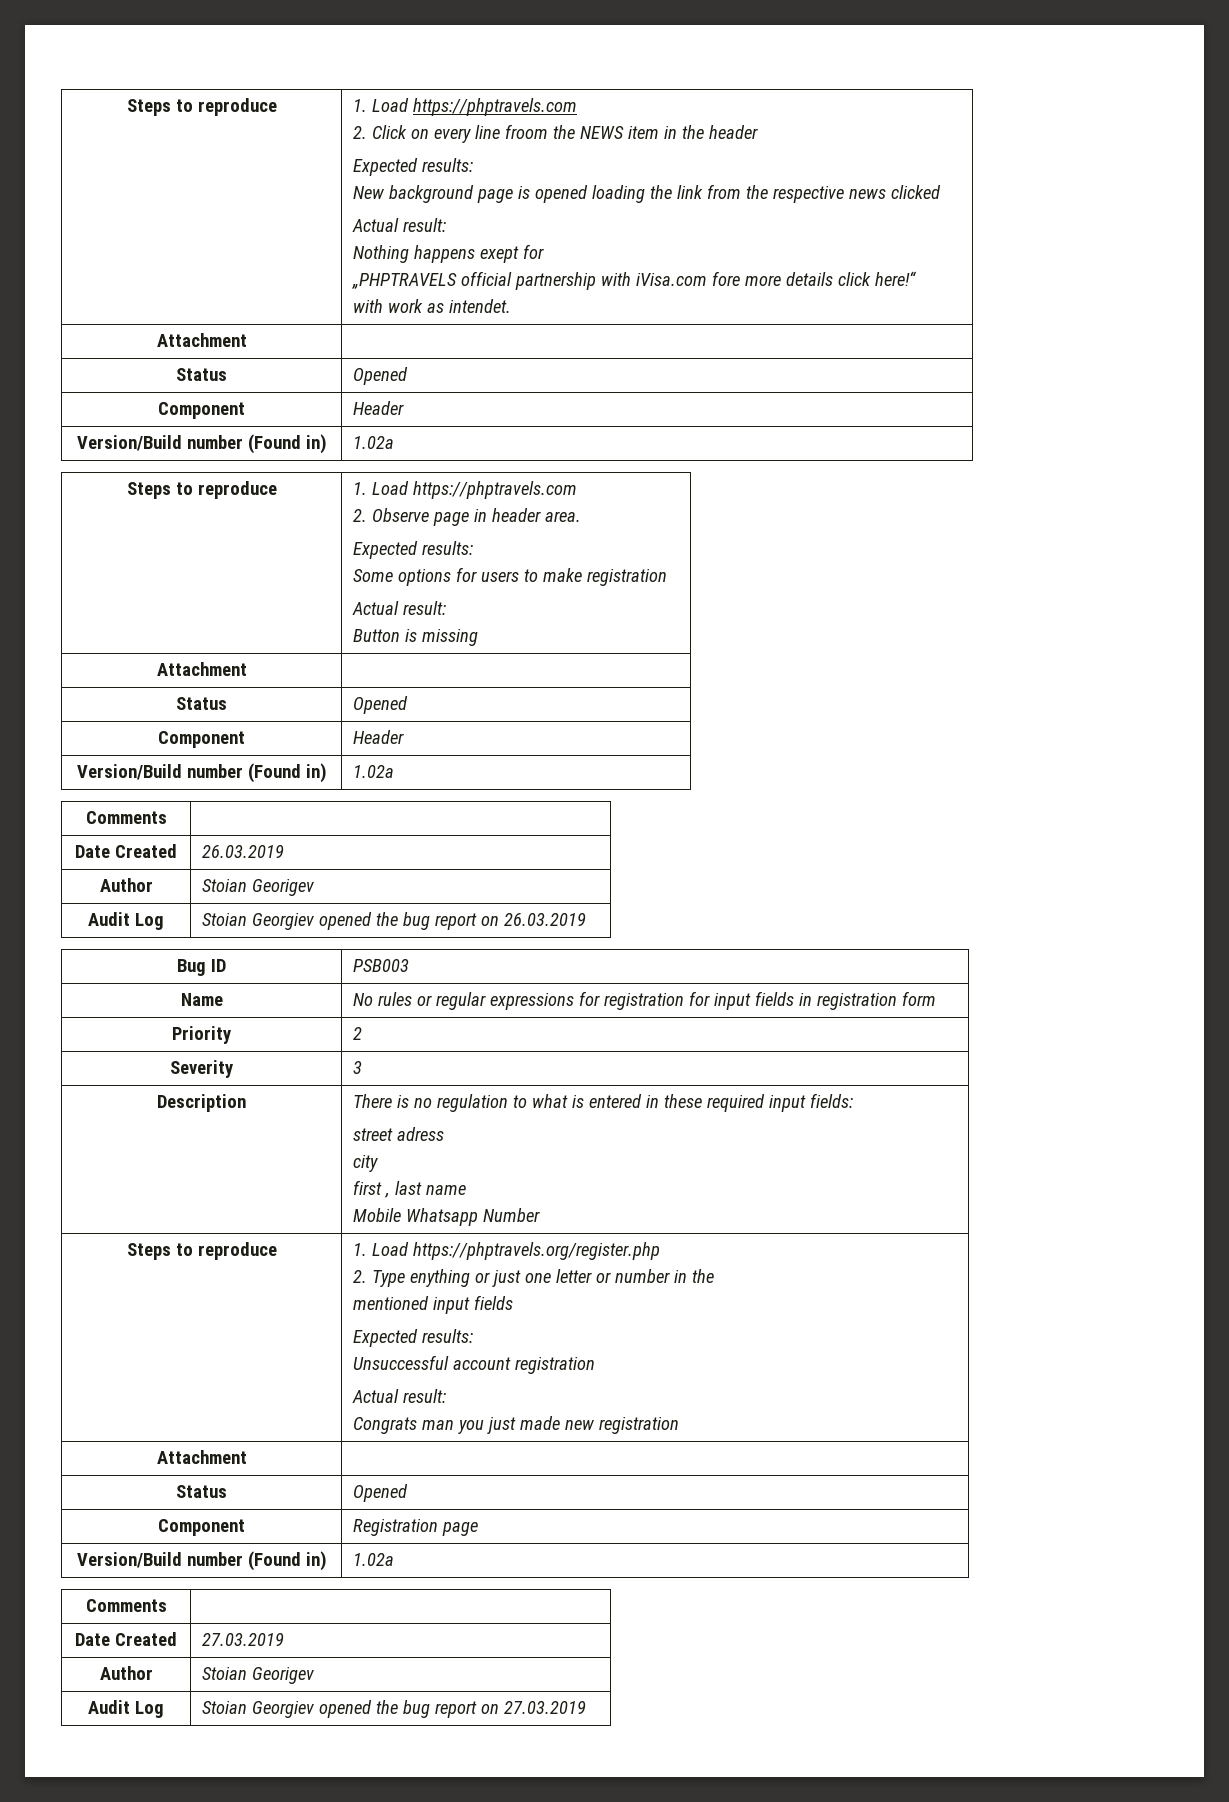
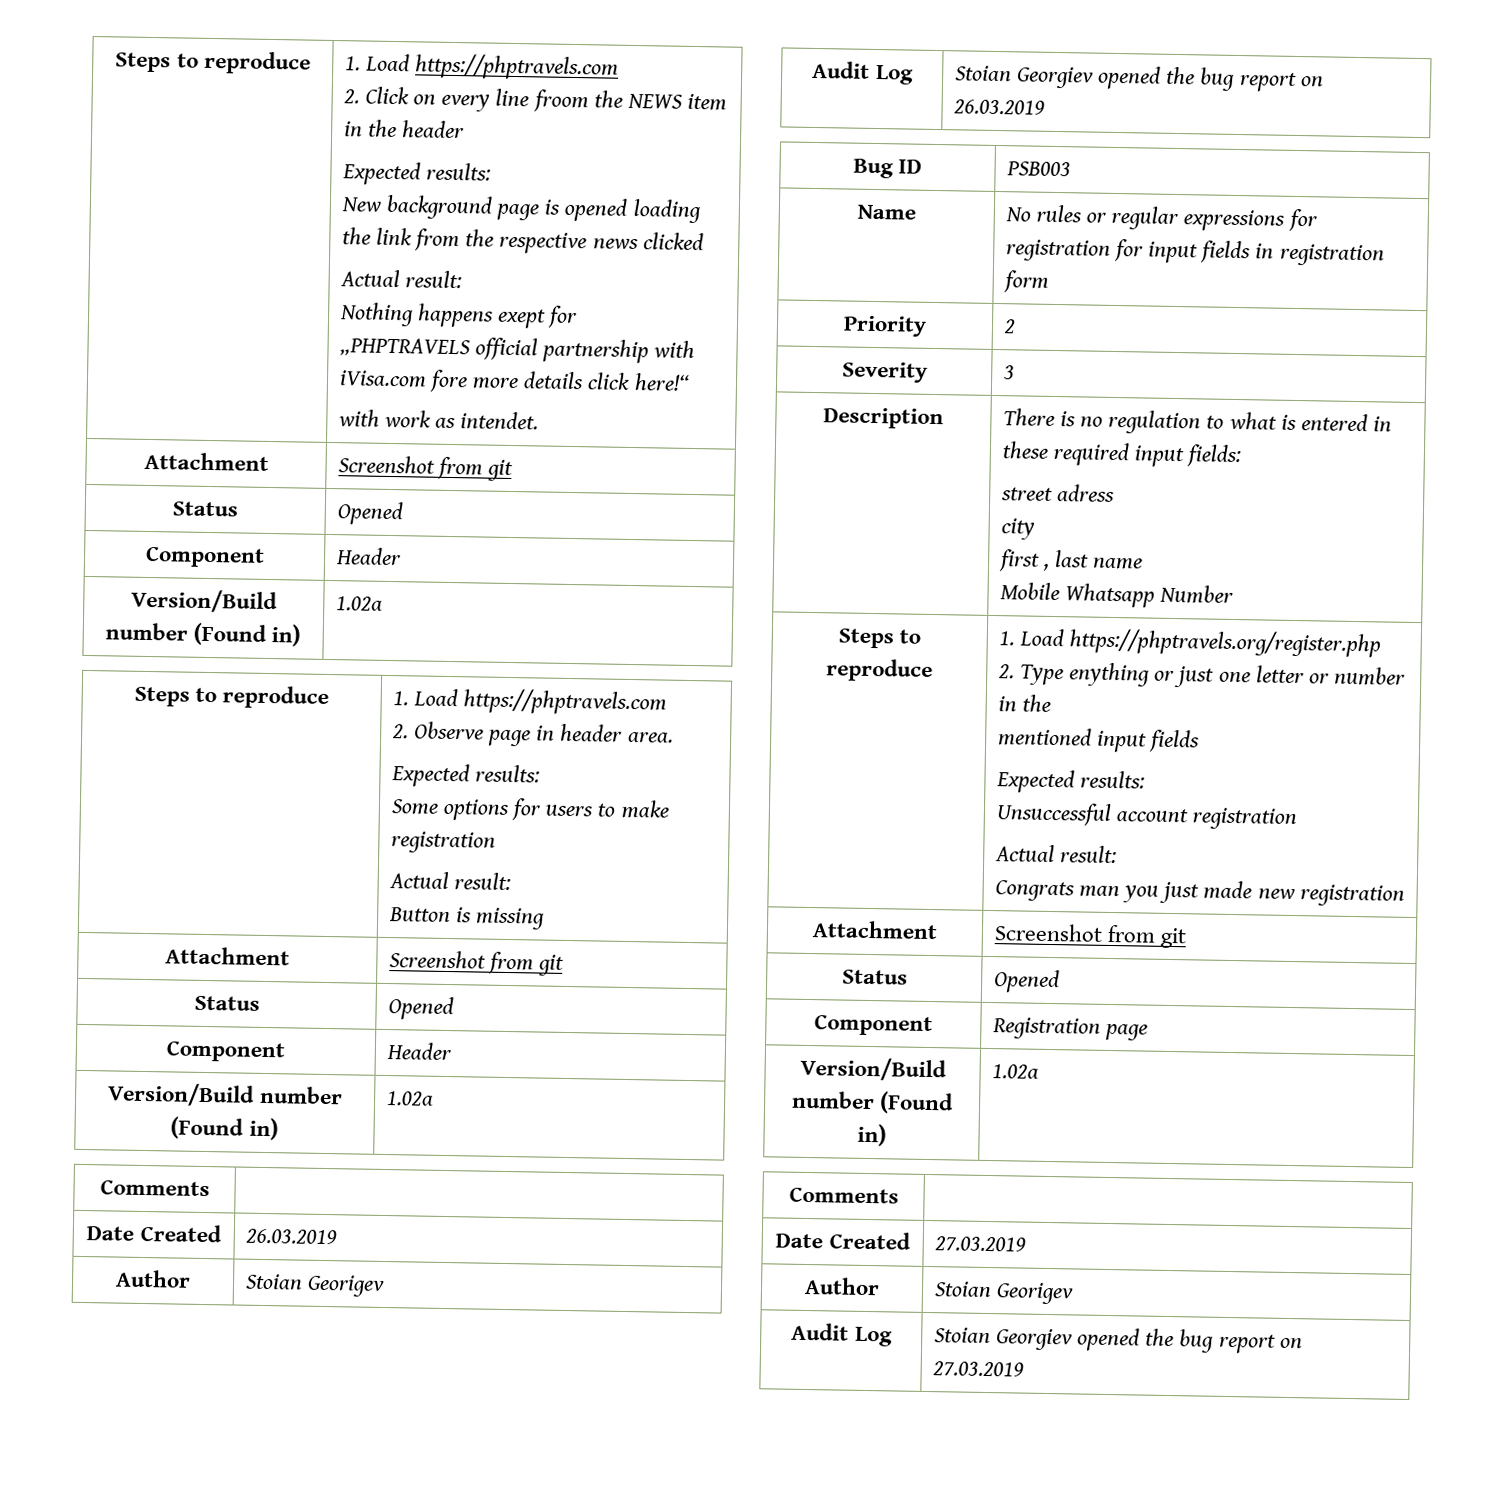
(247, 340) none -> [338,455,514,482] Screenshot from git
(247, 669) none -> [389,950,565,976] Screenshot from git
(247, 1457) none -> [994,923,1188,949] Screenshot from git

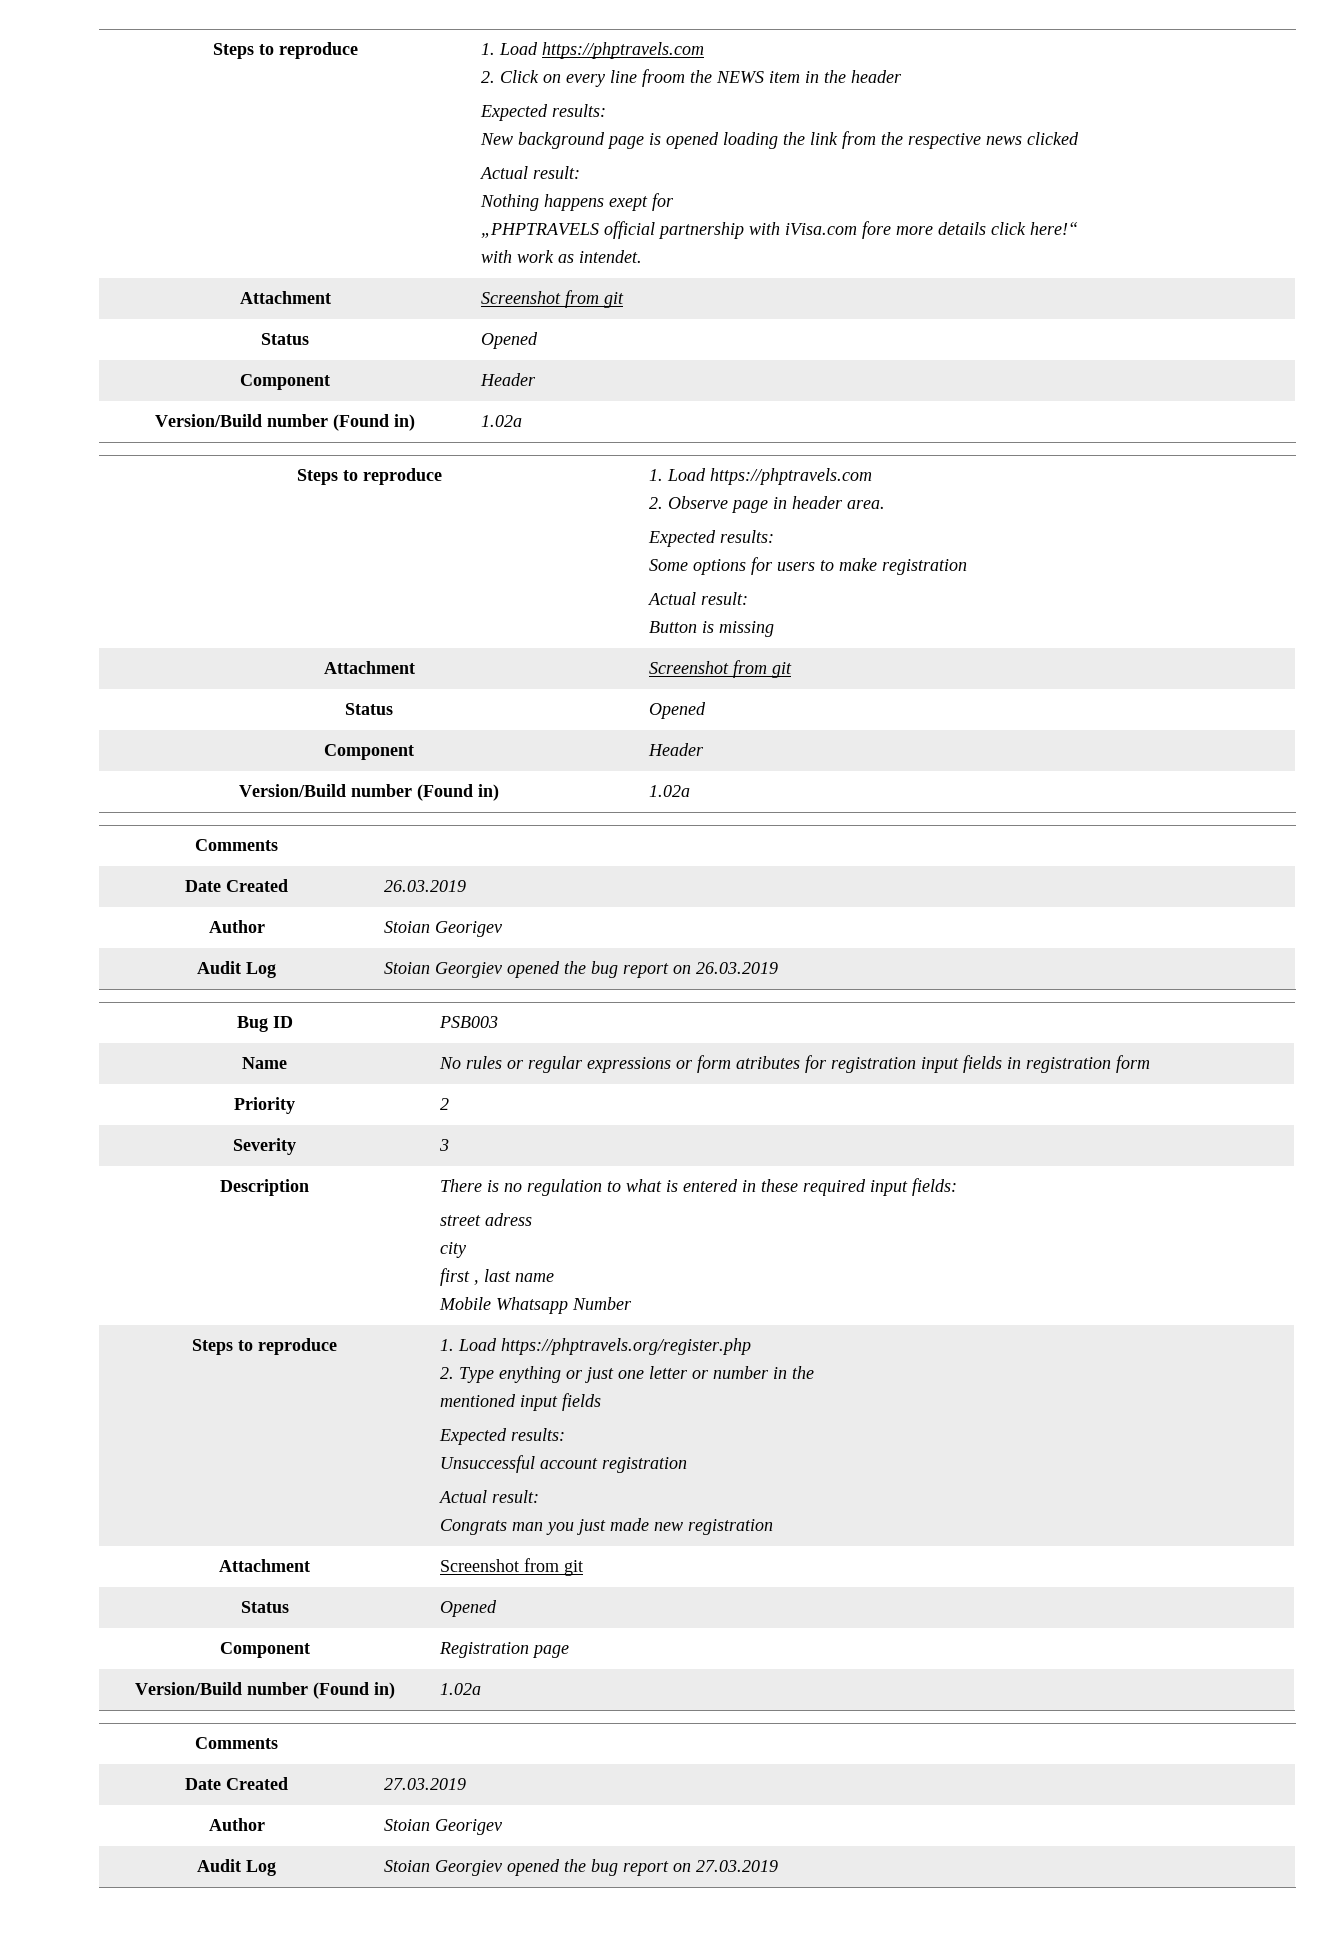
(1286, 220) none -> [675,1055,800,1073] or form atributes
[1114,238,1145,262] for -> (916, 1065) none

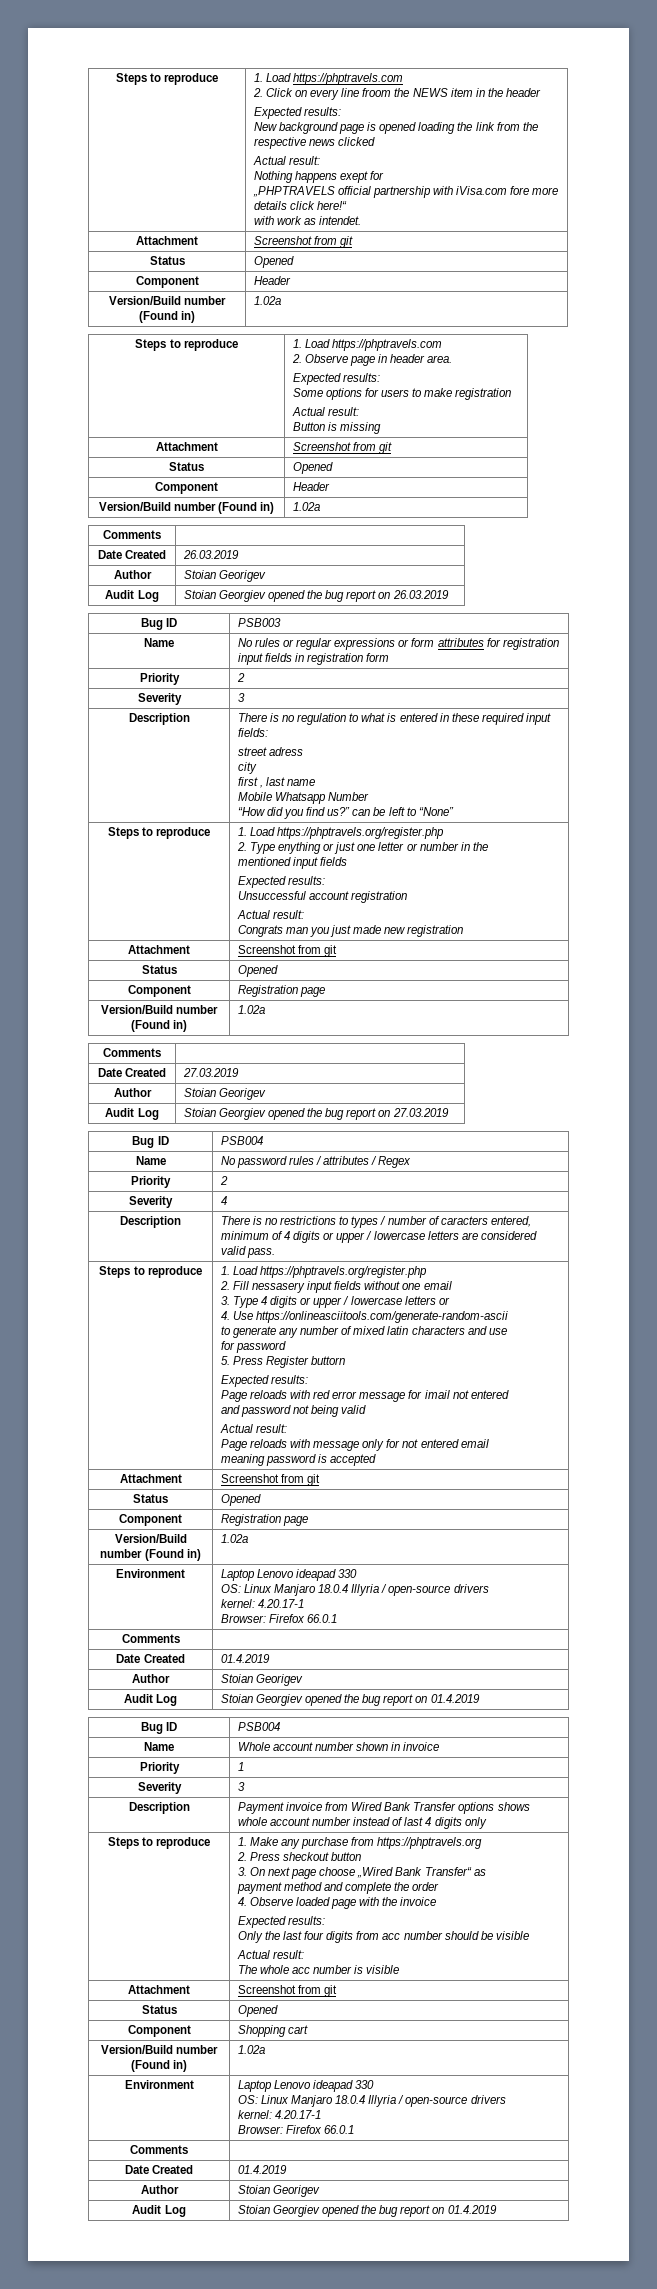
[735,1056,800,1069] atributes -> [437,638,484,647] attributes
(632, 1303) none -> [237,807,454,819] // “How did you find us?” can be left to “None”
(778, 1866) none -> [132,1136,169,1148] [220,1136,263,1145] [135,1156,166,1165] [220,1156,412,1168] [131,1176,171,1188] [219,1176,228,1185] [129,1196,173,1208] [220,1196,227,1205] [120,1216,181,1228] [220,1216,531,1228] [220,1231,537,1243] [220,1246,275,1258] [99,1266,202,1278] [220,1266,428,1278] [219,1281,452,1293] [220,1296,450,1308] [220,1311,509,1323] [220,1326,507,1338] [220,1341,286,1353] [220,1356,346,1368] [220,1375,308,1387] [220,1390,509,1402] [220,1405,367,1417] [219,1424,287,1433] [220,1439,489,1451] [220,1454,377,1466] [119,1474,182,1483] [220,1474,321,1486] [133,1494,168,1503] [220,1494,261,1506] [119,1514,182,1526] [220,1514,308,1526] [114,1534,187,1543] [100,1549,201,1561] [220,1534,248,1543] [116,1569,185,1578] [220,1569,358,1581] [220,1584,489,1596] [220,1599,304,1608] [220,1614,338,1623] [121,1634,180,1643] [116,1654,185,1663] [220,1654,270,1663] [132,1674,170,1683] [220,1674,303,1686] [123,1694,178,1706] [220,1694,480,1706] [140,1722,178,1734] [237,1722,280,1731] [144,1742,174,1751] [237,1742,440,1751] [139,1762,180,1774] [237,1762,244,1771] [137,1782,182,1794] [237,1782,245,1791] [128,1802,190,1814] [237,1802,530,1814] [237,1817,487,1829] [107,1837,211,1849] [237,1837,483,1849] [236,1852,362,1861] [237,1867,486,1879] [236,1882,440,1894] [237,1897,437,1909] [237,1916,325,1928] [237,1931,529,1943] [236,1950,304,1959] [237,1965,400,1974] [128,1985,190,1994] [237,1985,338,1997] [141,2005,177,2014] [237,2005,278,2017] [127,2025,191,2037] [237,2025,308,2037] [100,2045,219,2054] [130,2060,188,2072] [237,2045,265,2054] [124,2080,194,2089] [237,2080,375,2092] [237,2095,506,2107] [237,2110,321,2119] [237,2125,355,2134] [130,2145,188,2154] [124,2165,194,2174] [237,2165,287,2174] [140,2185,179,2194] [237,2185,320,2197] [132,2205,186,2217] [237,2205,497,2217] // Bug ID | PSB004 // Name | No password rules / attributes / Regex // Priority | 2 // Severity | 4 // Description | There is no restrictions to types / number of caracters entered, minimum of 4 digits or upper / lowercase letters are considered valid pass. // Steps to reproduce | 1. Load https://phptravels.org/register.php // 2. Fill nessasery input fields without one email // 3. Type 4 digits or upper / lowercase letters or // 4. Use https://onlineasciitools.com/generate-random-ascii // to generate any number of mixed latin characters and use // for password // 5. Press Register buttorn // Expected results: // Page reloads with red error message for imail not entered // and password not being valid // Actual result: // Page reloads with message only for not entered email // meaning password is accepted // Attachment | Screenshot from git // Status | Opened // Component | Registration page // Version/Build number (Found in) | 1.02a // Environment | Laptop Lenovo ideapad 330 // OS: Linux Manjaro 18.0.4 Illyria / open-source drivers // kernel: 4.20.17-1 // Browser: Firefox 66.0.1 // Comments | // Date Created | 01.4.2019 // Author | Stoian Georigev // Audit Log | Stoian Georgiev opened the bug report on 01.4.2019 // Bug ID | PSB004 // Name | Whole account number shown in invoice // Priority | 1 // Severity | 3 // Description | Payment invoice from Wired Bank Transfer options shows whole account number instead of last 4 digits only // Steps to reproduce | 1. Make any purchase from https://phptravels.org // 2. Press sheckout button // 3. On next page choose „Wired Bank Transfer“ as // payment method and complete the order // 4. Observe loaded page with the invoice // Expected results: // Only the last four digits from acc number should be visible // Actual result: // The whole acc number is visible // Attachment | Screenshot from git // Status | Opened // Component | Shopping cart // Version/Build number (Found in) | 1.02a // Environment | Laptop Lenovo ideapad 330 // OS: Linux Manjaro 18.0.4 Illyria / open-source drivers // kernel: 4.20.17-1 // Browser: Firefox 66.0.1 // Comments | // Date Created | 01.4.2019 // Author | Stoian Georigev // Audit Log | Stoian Georgiev opened the bug report on 01.4.2019

